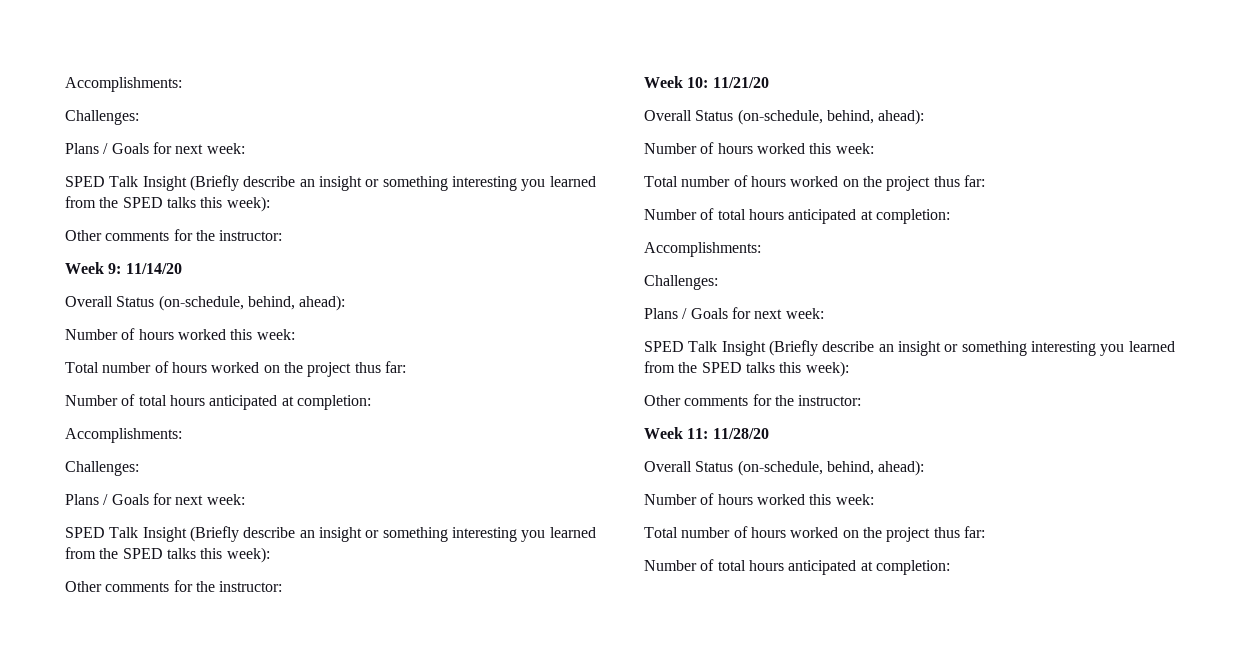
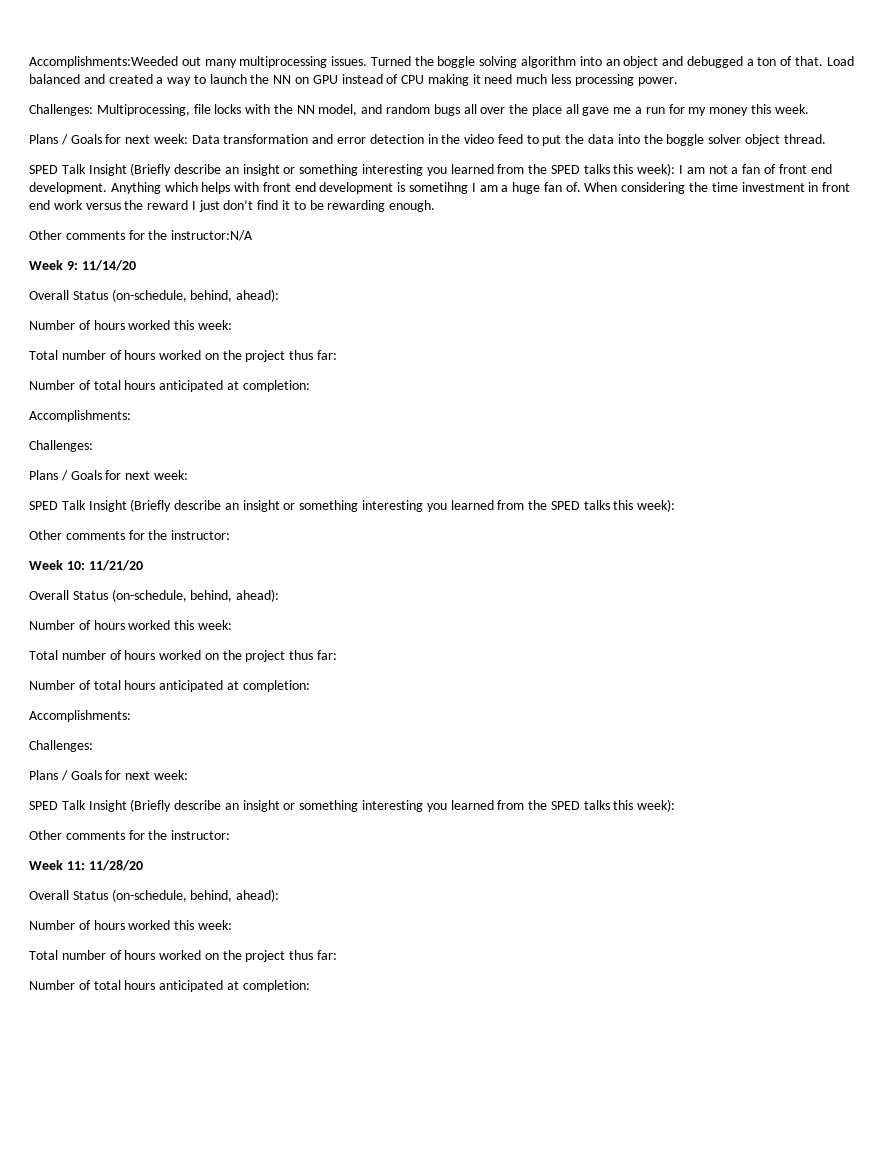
[65,77,182,92] [65,110,139,125] [65,142,245,154] Accomplishments: // Challenges: // Plans / Goals for next week: -> [29,56,854,68] [29,74,678,86] [29,104,809,116] [29,134,826,146] Accomplishments:Weeded out many multiprocessing issues. Turned the boggle solving algorithm into an object and debugged a ton of that. Load balanced and created a way to launch the NN on GPU instead of CPU making it need much less processing power. // Challenges: Multiprocessing, file locks with the NN model, and random bugs all over the place all gave me a run for my money this week. // Plans / Goals for next week: Data transformation and error detection in the video feed to put the data into the boggle solver object thread.
[65,229,283,241] // Other comments for the instructor: -> [679,164,832,174] [29,182,851,194] [29,200,436,212] [29,230,254,241] I am not a fan of front end development. Anything which helps with front end development is sometihng I am a huge fan of. When considering the time investment in front end work versus the reward I just don’t find it to be rewarding enough. // Other comments for the instructor:N/A

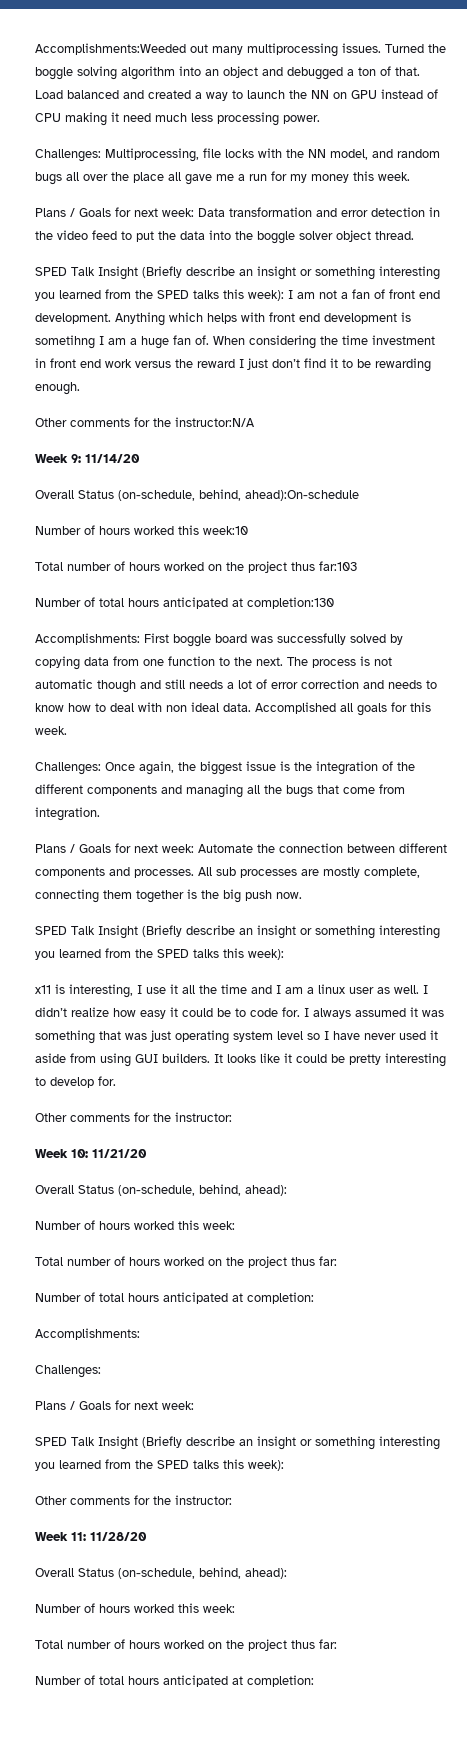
[236,289,280,302] [29,320,232,330] [29,350,338,362] [29,380,310,392] [29,410,131,422] [29,440,93,452] [29,470,188,481] ahead): // Number of hours worked this week: // Total number of hours worked on the project thus far: // Number of total hours anticipated at completion: // Accomplishments: // Challenges: // Plans / Goals for next week: -> [245,490,359,501] [35,525,248,535] [35,561,357,573] [35,597,334,609] [35,633,403,647] [35,656,392,670] [35,679,437,693] [35,702,431,716] [35,726,67,735] [35,761,415,775] [35,784,405,798] [35,807,100,821] [35,843,447,853] [35,867,420,878] [35,889,302,903] ahead):On-schedule // Number of hours worked this week:10 // Total number of hours worked on the project thus far:103 // Number of total hours anticipated at completion:130 // Accomplishments: First boggle board was successfully solved by copying data from one function to the next. The process is not automatic though and still needs a lot of error correction and needs to know how to deal with non ideal data. Accomplished all goals for this week. // Challenges: Once again, the biggest issue is the integration of the different components and managing all the bugs that come from integration. // Plans / Goals for next week: Automate the connection between different components and processes. All sub processes are mostly complete, connecting them together is the big push now.
(676, 505) none -> [35,984,428,998] [35,1007,444,1019] [35,1030,438,1044] [35,1053,446,1067] [35,1076,116,1088] // x11 is interesting, I use it all the time and I am a linux user as well. I didn’t realize how easy it could be to code for. I always assumed it was something that was just operating system level so I have never used it aside from using GUI builders. It looks like it could be pretty interesting to develop for.

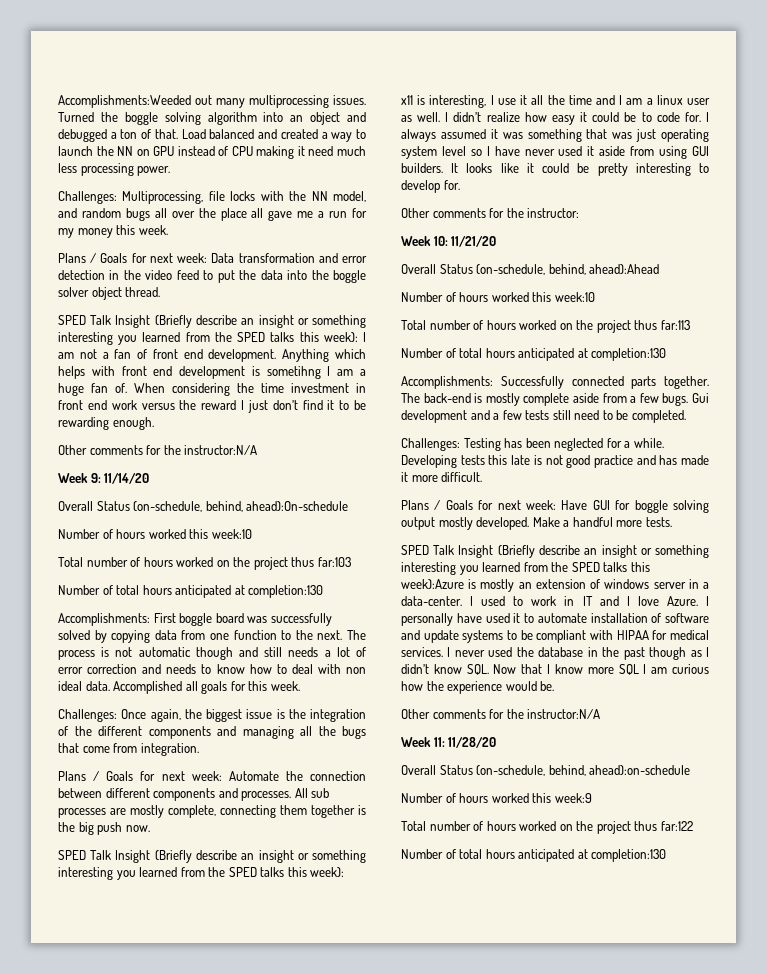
[245,1185,287,1196] [35,1220,235,1230] [35,1256,337,1268] [35,1292,314,1304] [35,1328,140,1340] [35,1365,101,1378] [35,1400,194,1410] ahead): // Number of hours worked this week: // Total number of hours worked on the project thus far: // Number of total hours anticipated at completion: // Accomplishments: // Challenges: // Plans / Goals for next week: -> [589,264,660,274] [401,292,595,302] [401,320,690,333] [401,348,667,361] [401,376,709,389] [401,393,709,406] [401,410,686,423] [401,438,664,451] [401,455,709,468] [401,472,483,482] [401,500,709,513] [401,517,672,530] ahead):Ahead // Number of hours worked this week:10 // Total number of hours worked on the project thus far:113 // Number of total hours anticipated at completion:130 // Accomplishments: Successfully connected parts together. The back-end is mostly complete aside from a few bugs. Gui development and a few tests still need to be completed. // Challenges: Testing has been neglected for a while. Developing tests this late is not good practice and has made it more difficult. // Plans / Goals for next week: Have GUI for boggle solving output mostly developed. Make a handful more tests.
[248,1460,284,1471] [35,1495,232,1505] week): // Other comments for the instructor: -> [401,579,709,592] [401,596,709,606] [401,613,709,626] [401,630,709,643] [401,647,709,660] [401,664,709,675] [401,681,555,694] [401,709,601,719] week):Azure is mostly an extension of windows server in a data-center. I used to work in IT and I love Azure. I personally have used it to automate installation of software and update systems to be compliant with HIPAA for medical services. I never used the database in the past though as I didn’t know SQL. Now that I know more SQL I am curious how the experience would be. // Other comments for the instructor:N/A
[245,1568,287,1579] [35,1603,235,1613] [35,1639,337,1651] [35,1675,314,1687] ahead): // Number of hours worked this week: // Total number of hours worked on the project thus far: // Number of total hours anticipated at completion: -> [589,765,691,775] [401,793,592,803] [401,821,693,834] [401,849,667,862] ahead):on-schedule // Number of hours worked this week:9 // Total number of hours worked on the project thus far:122 // Number of total hours anticipated at completion:130

